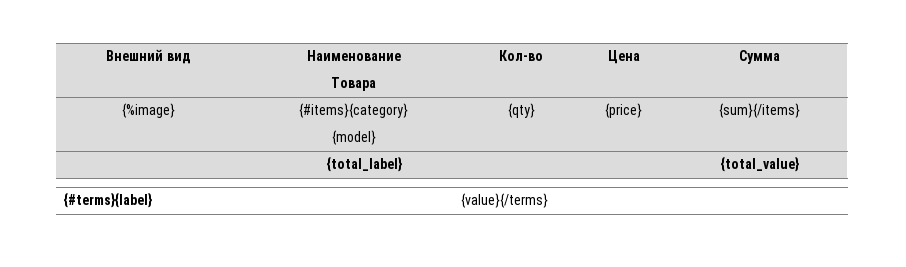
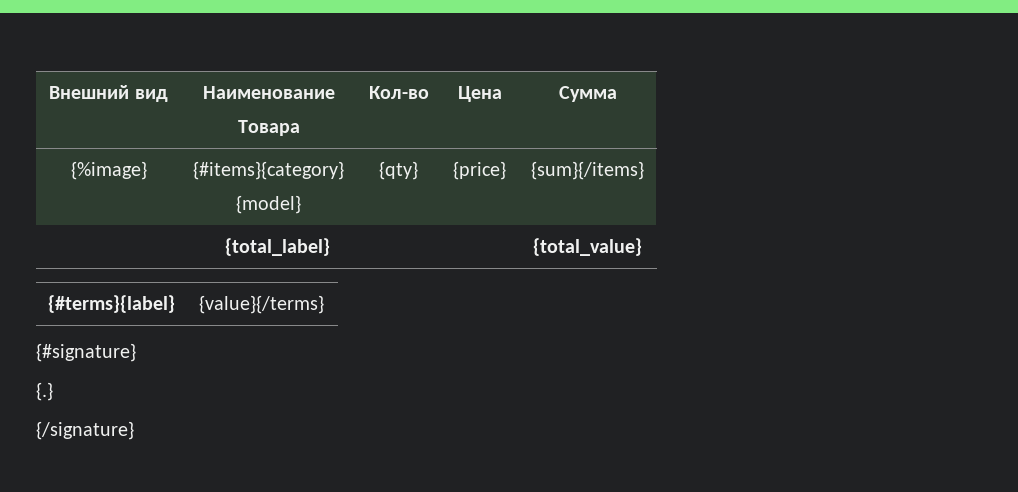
(548, 200) none -> [36,343,136,362] [36,382,53,401] [36,421,134,440] // {#signature} // {.} // {/signature}

